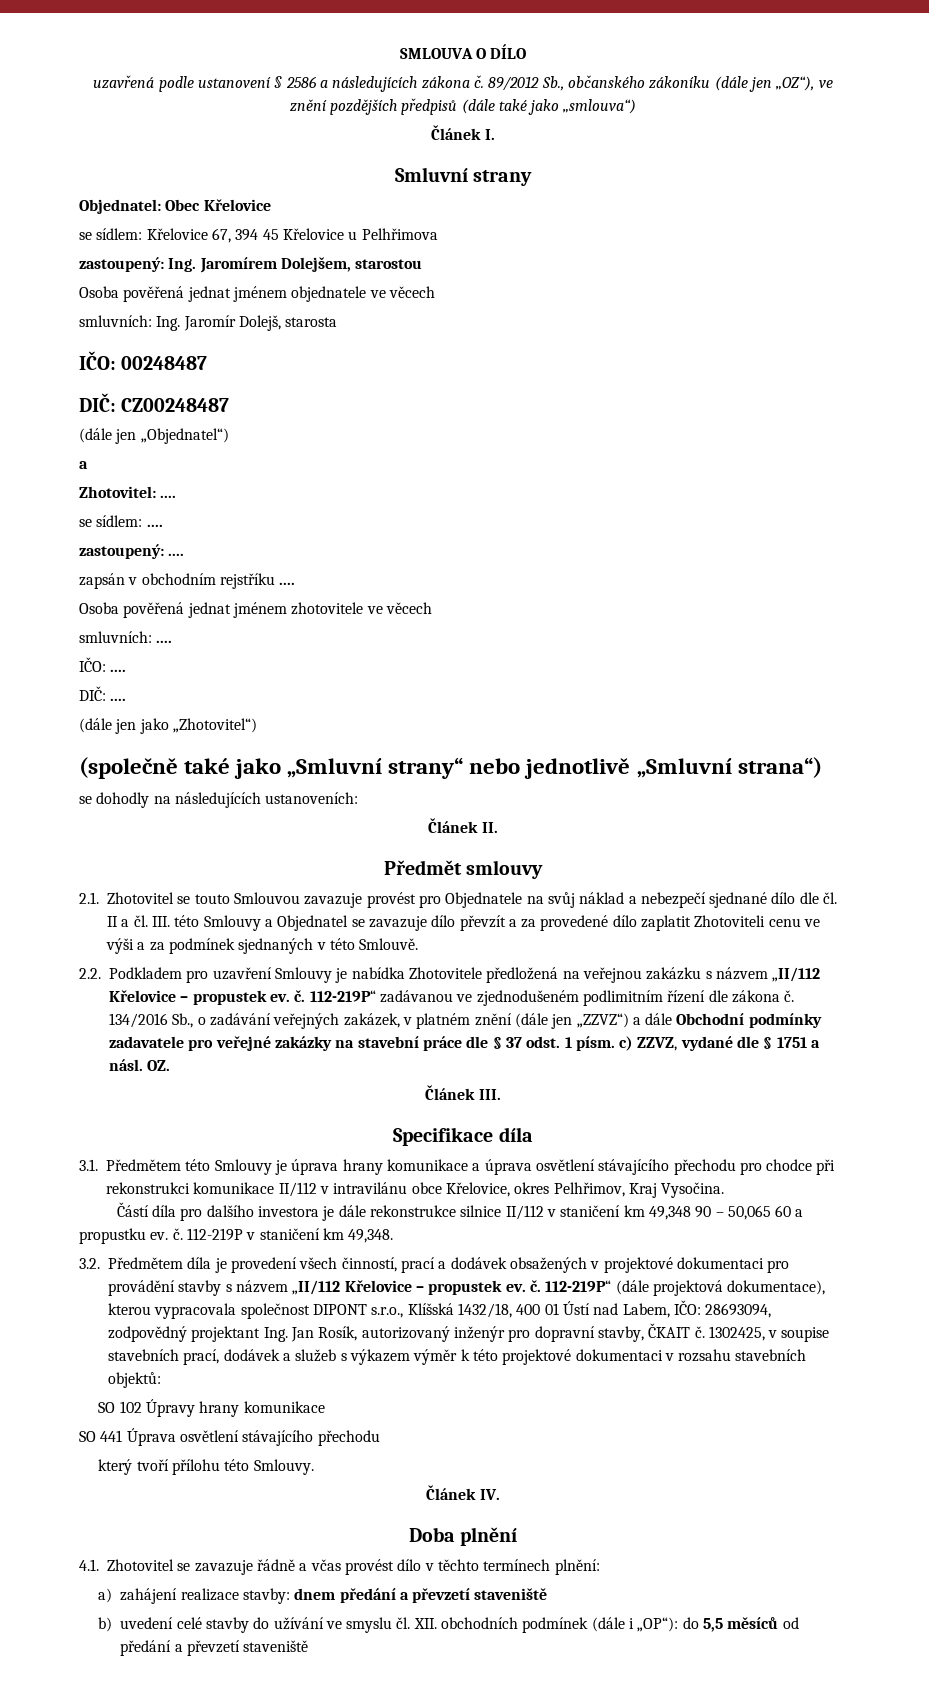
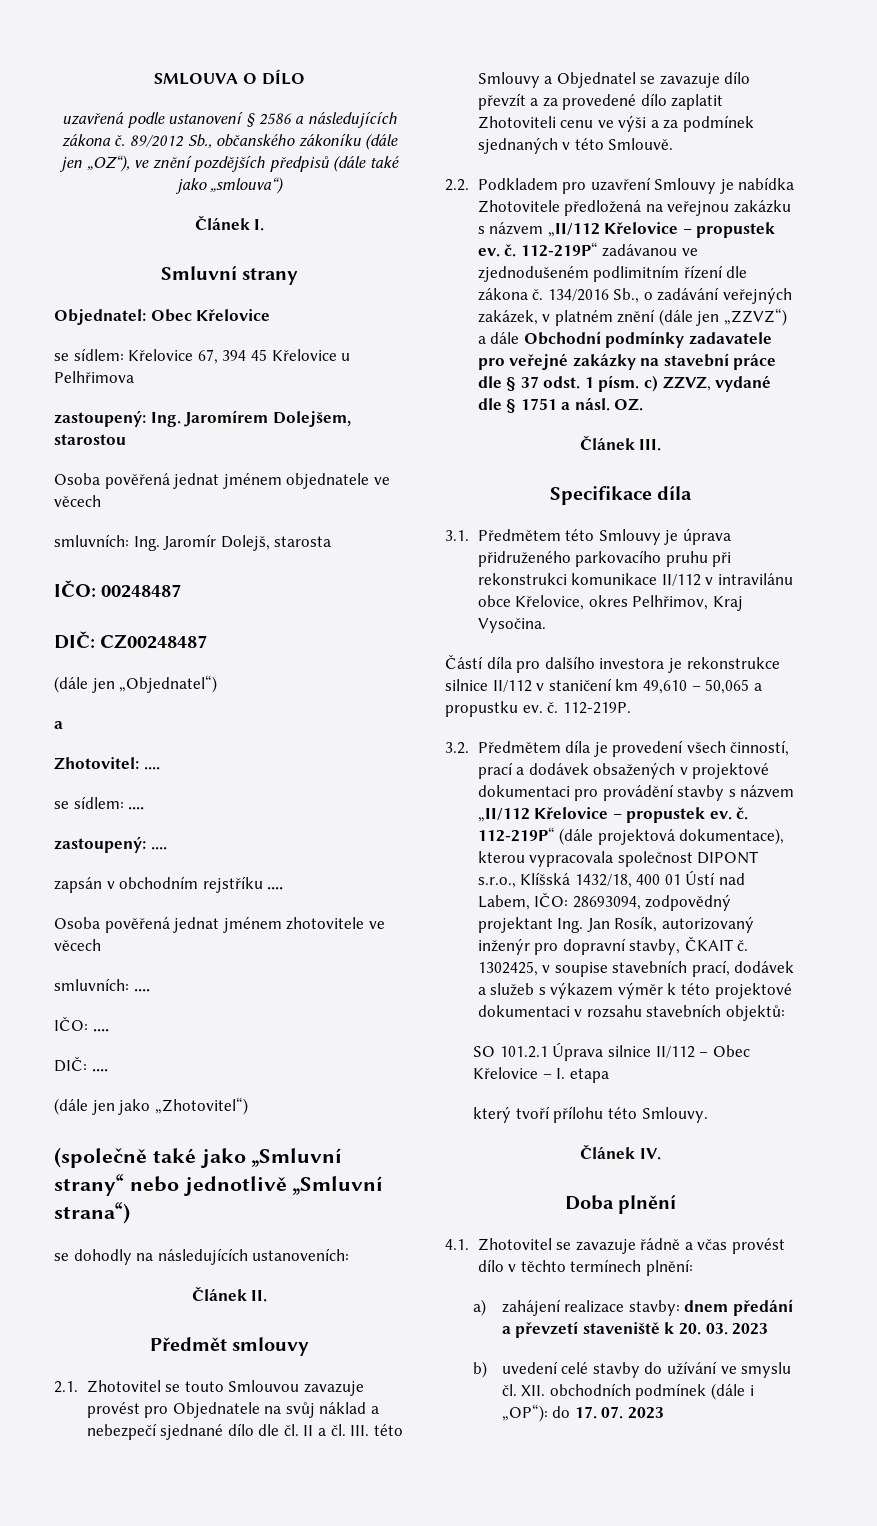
[342,1159,813,1175] hrany komunikace a úprava osvětlení stávajícího přechodu pro chodce -> [477,550,708,567] přidruženého parkovacího pruhu
[338,1205,366,1217] dále -> (682, 665) none
[648,1206,712,1220] 49,348 90 -> [642,680,687,694] 49,610
[775,1205,792,1217] 60 -> (750, 686) none
[186,1228,394,1243] 112-219P v staničení km 49,348. -> [562,702,631,714] 112-219P.
[119,1399,325,1417] [79,1428,380,1446] 102 Úpravy hrany komunikace // SO 441 Úprava osvětlení stávajícího přechodu -> [499,1042,750,1061] [473,1067,610,1083] 101.2.1 Úprava silnice II/112 – Obec Křelovice – I. etapa
(548, 1594) none -> [664,1322,769,1335] k 20. 03. 2023
[703,1617,799,1632] [120,1640,309,1656] 5,5 měsíců od předání a převzetí staveniště -> [574,1406,664,1419] 17. 07. 2023

